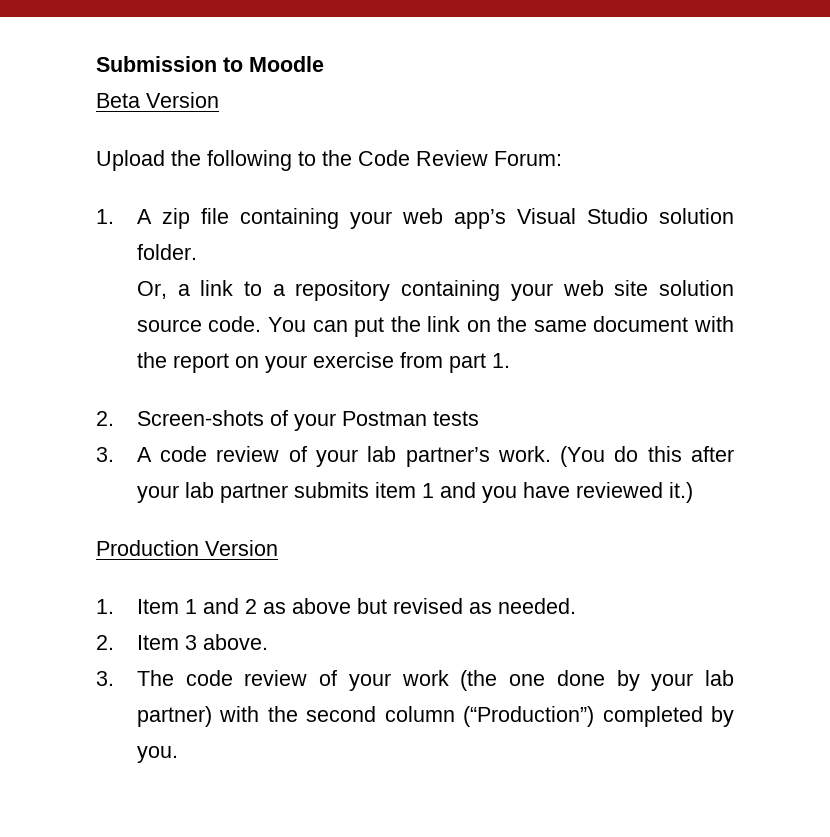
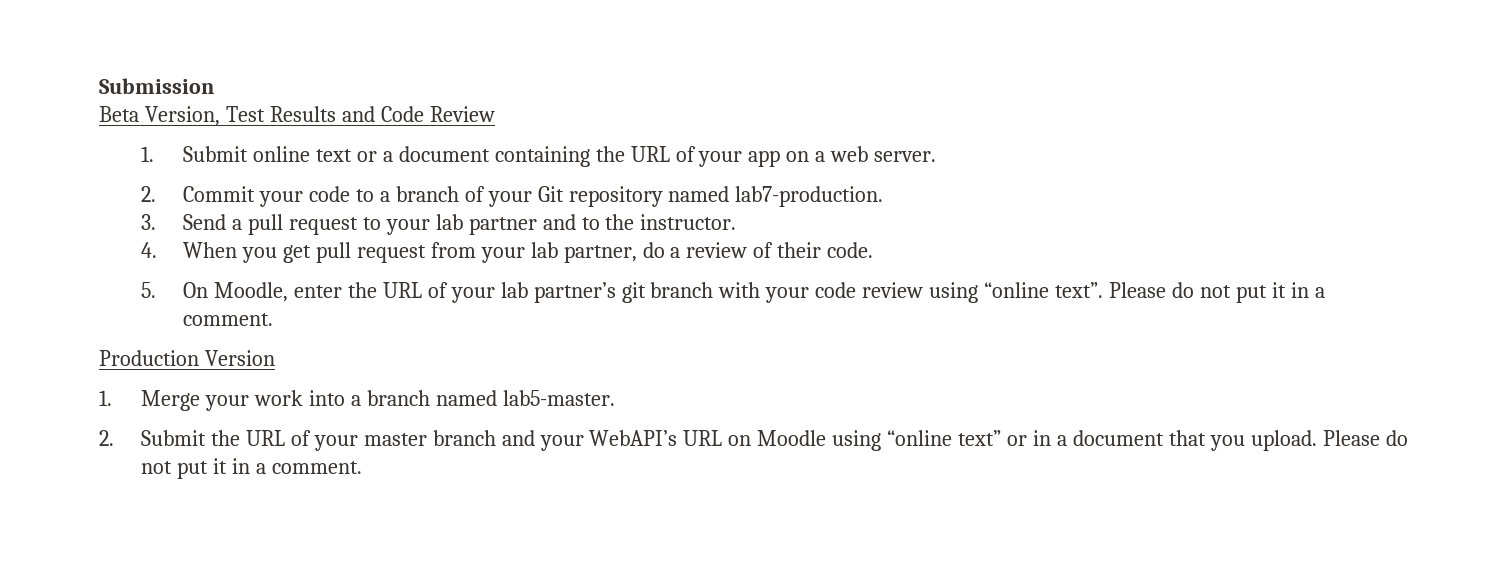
[223,56,324,72] to Moodle -> (214, 86) none
[146,92,219,108] [96,150,562,171] [96,208,734,229] [136,244,197,260] [136,280,734,301] [136,316,735,337] [136,352,510,373] [96,410,479,431] [96,446,734,467] [136,482,693,503] [96,540,278,556] [96,598,576,614] [96,634,268,650] [96,670,734,691] [136,706,734,727] [136,746,178,763] Version // Upload the following to the Code Review Forum: // 1. A zip file containing your web app’s Visual Studio solution folder. // Or, a link to a repository containing your web site solution source code. You can put the link on the same document with the report on your exercise from part 1. // 2. Screen-shots of your Postman tests // 3. A code review of your lab partner’s work. (You do this after your lab partner submits item 1 and you have reviewed it.) // Production Version // 1. Item 1 and 2 as above but revised as needed. // 2. Item 3 above. // 3. The code review of your work (the one done by your lab partner) with the second column (“Production”) completed by you. -> [144,106,495,126] [141,146,937,167] [141,186,884,207] [141,214,737,235] [141,242,874,263] [141,282,1325,303] [183,313,274,326] [99,350,275,366] [99,390,615,411] [99,430,1408,451] [141,458,362,479] Version, Test Results and Code Review // 1. Submit online text or a document containing the URL of your app on a web server. // 2. Commit your code to a branch of your Git repository named lab7-production. // 3. Send a pull request to your lab partner and to the instructor. // 4. When you get pull request from your lab partner, do a review of their code. // 5. On Moodle, enter the URL of your lab partner’s git branch with your code review using “online text”. Please do not put it in a comment. // Production Version // 1. Merge your work into a branch named lab5-master. // 2. Submit the URL of your master branch and your WebAPI’s URL on Moodle using “online text” or in a document that you upload. Please do not put it in a comment.

